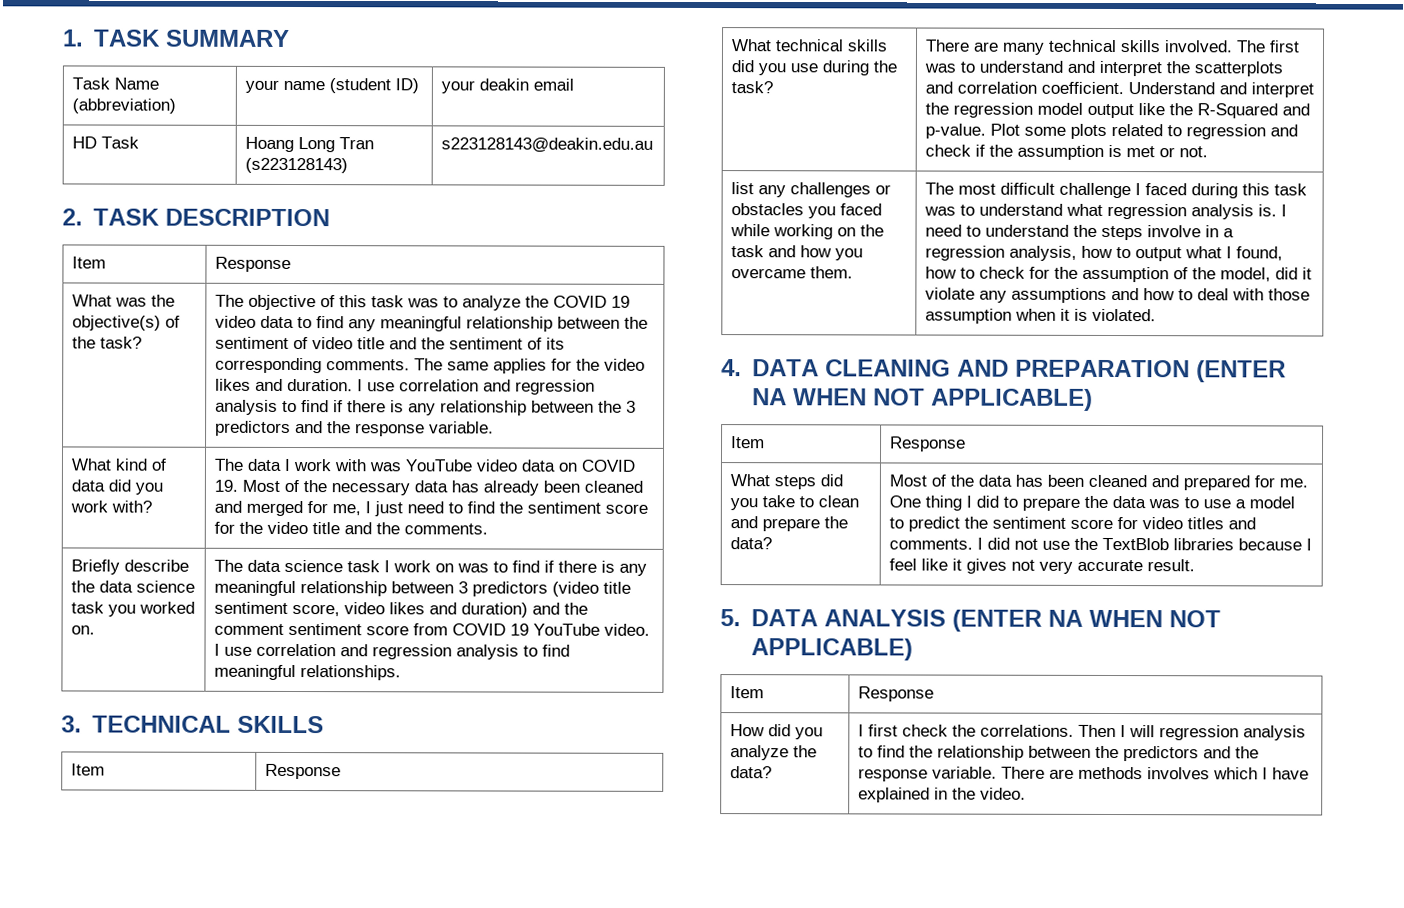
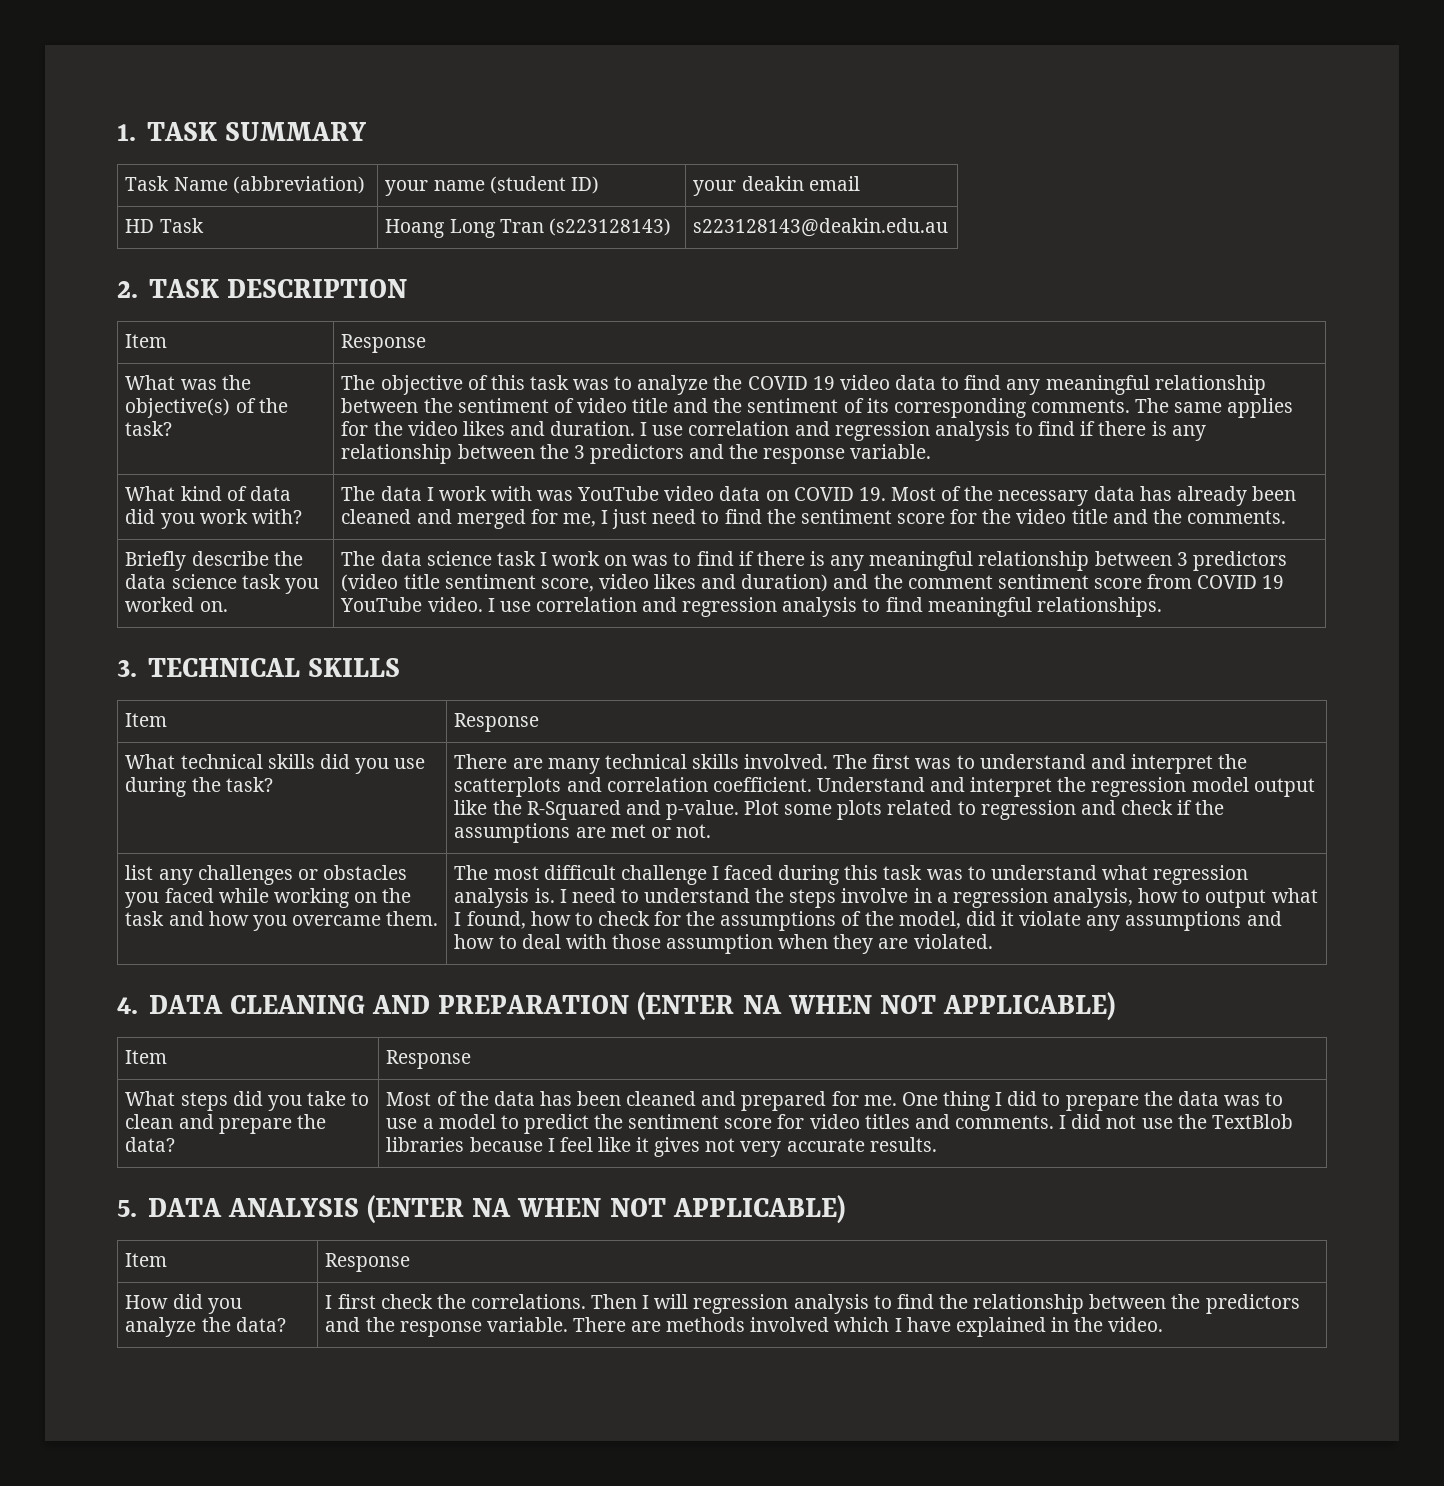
[1016,144,1122,160] assumption is -> [454,823,606,843] assumptions are
[1081,266,1169,283] assumption -> [720,911,837,931] assumptions
[1059,308,1088,321] it is -> [833,934,909,954] they are
[1146,559,1195,572] result. -> [869,1137,937,1152] results.
[1146,767,1210,780] involves -> [750,1317,830,1332] involved

